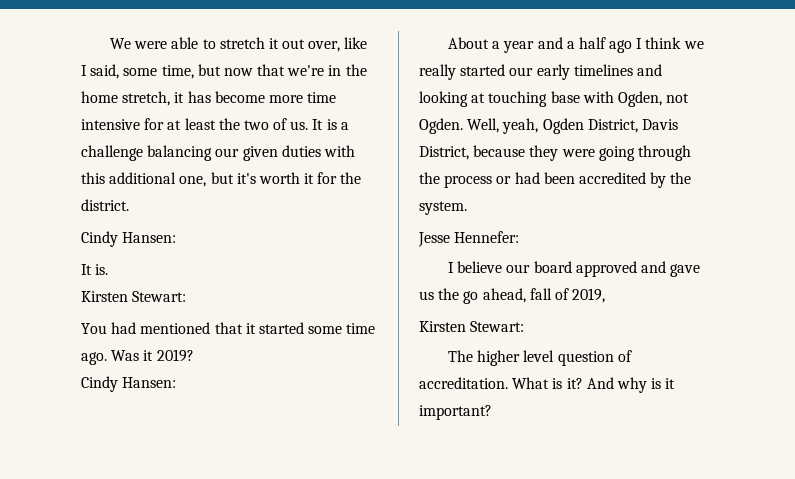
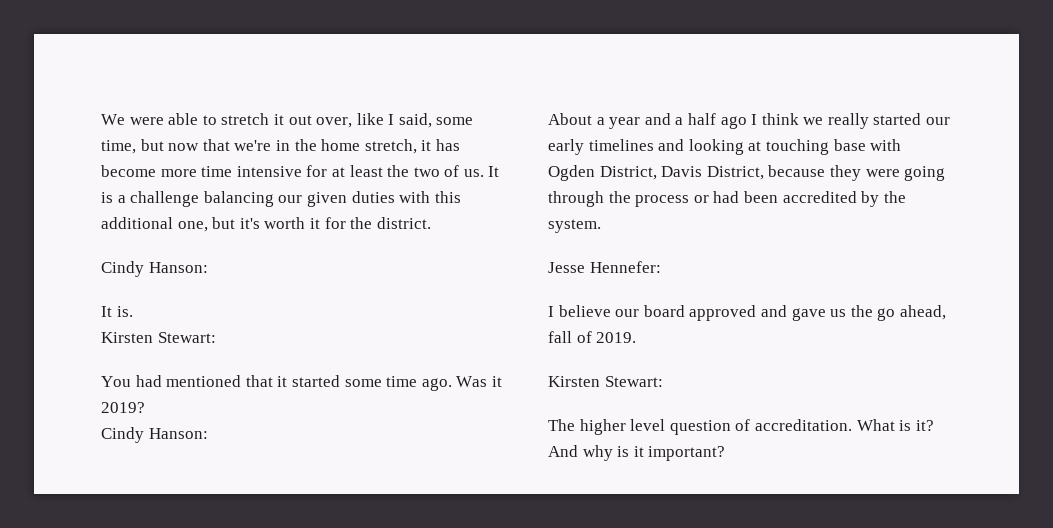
[122,232,177,243] Hansen: -> [148,262,208,273] Hanson:
[122,377,177,388] Hansen: -> [148,428,208,439] Hanson:
[617,91,690,107] [419,118,539,134] Ogden, not Ogden. Well, yeah, -> (902, 145) none
[572,288,606,303] 2019, -> [596,332,637,343] 2019.

